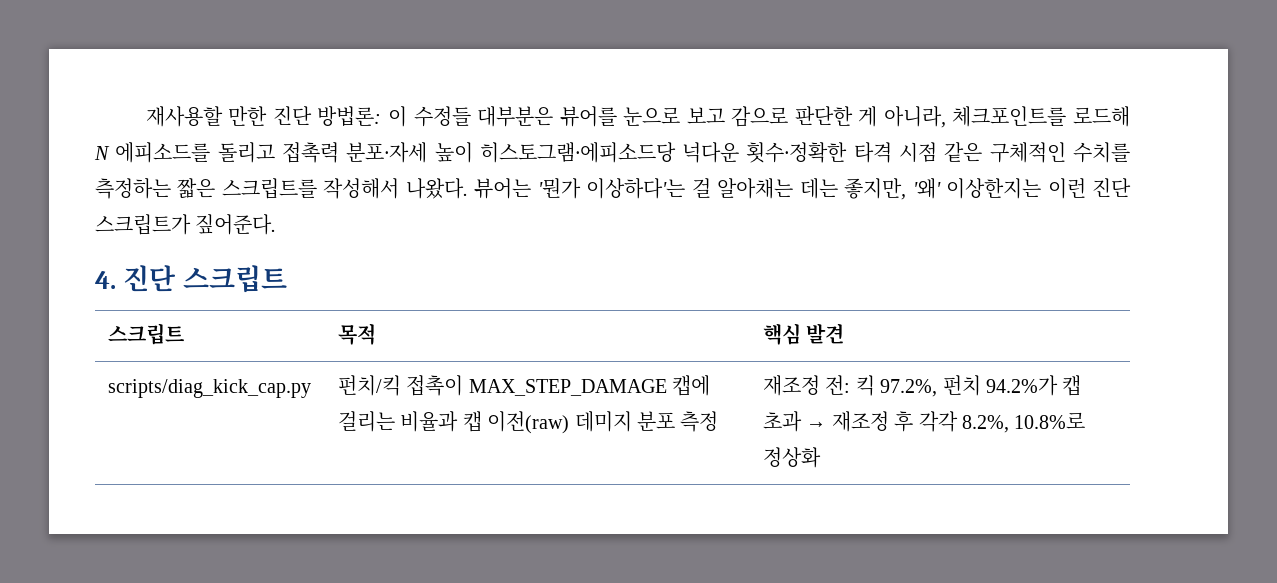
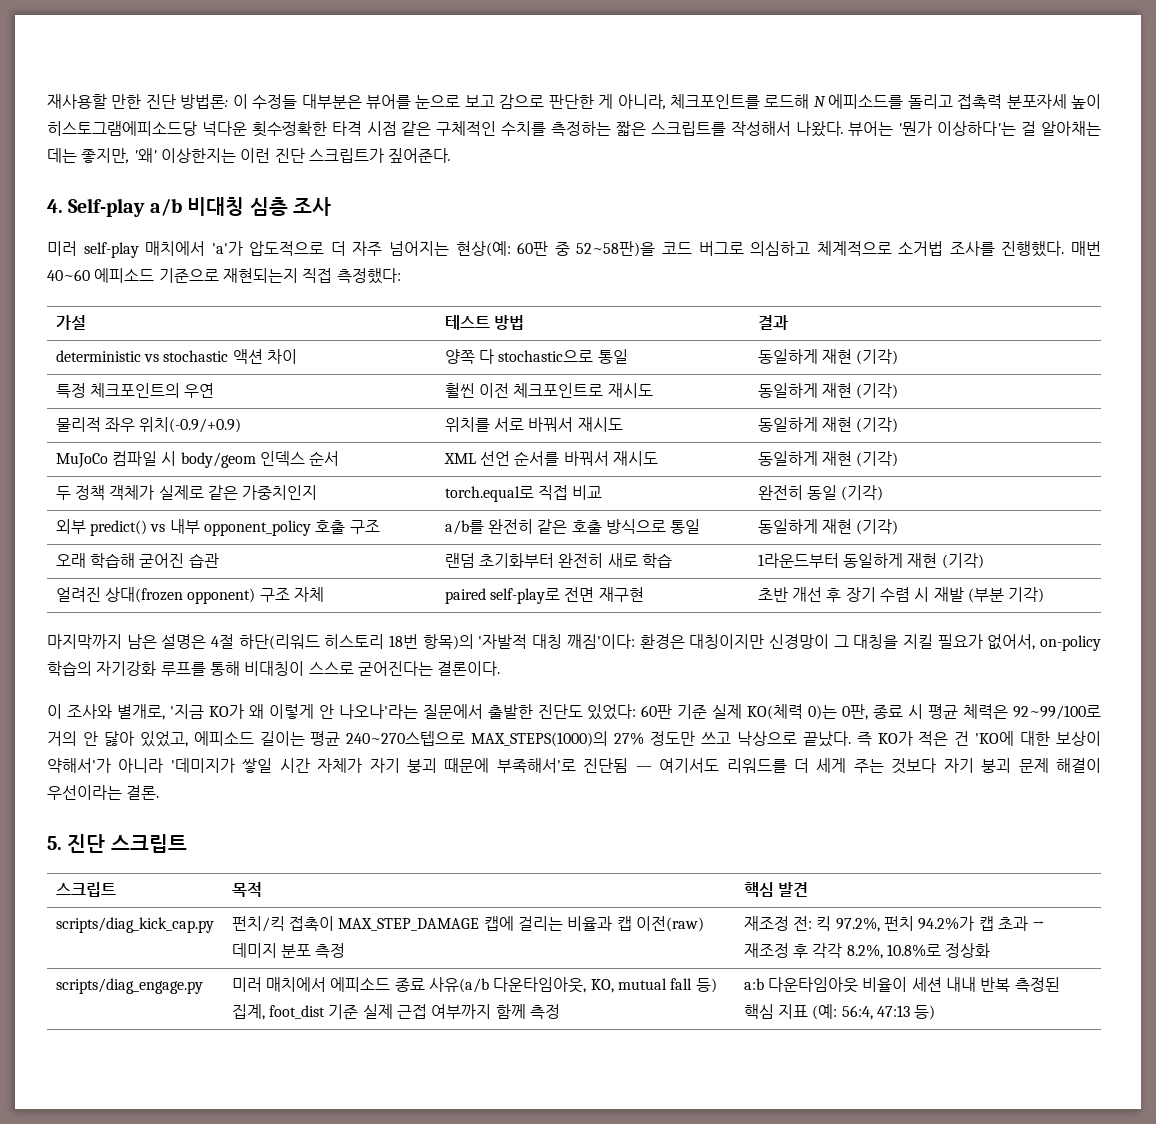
(116, 280) none -> [68,197,331,217] [47,241,1101,258] [47,268,401,284] [55,315,86,330] [444,315,524,330] [757,315,788,330] [55,349,297,364] [444,349,628,364] [757,349,899,365] [55,383,215,398] [444,383,653,398] [757,383,899,399] [55,417,242,433] [444,417,623,432] [757,417,899,433] [55,451,340,468] [443,451,658,466] [757,451,899,467] [55,485,318,500] [444,485,603,502] [757,485,884,501] [55,519,380,536] [444,519,701,535] [757,519,899,535] [55,553,219,568] [444,553,672,568] [757,553,984,569] [55,587,324,604] [444,587,644,604] [757,587,1045,603] [47,634,1102,651] [47,661,501,676] [47,704,1102,720] [47,731,1101,747] [47,758,1102,774] [47,785,160,800] [47,836,62,850] Self-play a/b 비대칭 심층 조사 // 미러 self-play 매치에서 'a'가 압도적으로 더 자주 넘어지는 현상(예: 60판 중 52~58판)을 코드 버그로 의심하고 체계적으로 소거법 조사를 진행했다. 매번 40~60 에피소드 기준으로 재현되는지 직접 측정했다: // 가설 | 테스트 방법 | 결과 // deterministic vs stochastic 액션 차이 | 양쪽 다 stochastic으로 통일 | 동일하게 재현 (기각) // 특정 체크포인트의 우연 | 훨씬 이전 체크포인트로 재시도 | 동일하게 재현 (기각) // 물리적 좌우 위치(-0.9/+0.9) | 위치를 서로 바꿔서 재시도 | 동일하게 재현 (기각) // MuJoCo 컴파일 시 body/geom 인덱스 순서 | XML 선언 순서를 바꿔서 재시도 | 동일하게 재현 (기각) // 두 정책 객체가 실제로 같은 가중치인지 | torch.equal로 직접 비교 | 완전히 동일 (기각) // 외부 predict() vs 내부 opponent_policy 호출 구조 | a/b를 완전히 같은 호출 방식으로 통일 | 동일하게 재현 (기각) // 오래 학습해 굳어진 습관 | 랜덤 초기화부터 완전히 새로 학습 | 1라운드부터 동일하게 재현 (기각) // 얼려진 상대(frozen opponent) 구조 자체 | paired self-play로 전면 재구현 | 초반 개선 후 장기 수렴 시 재발 (부분 기각) // 마지막까지 남은 설명은 4절 하단(리워드 히스토리 18번 항목)의 '자발적 대칭 깨짐'이다: 환경은 대칭이지만 신경망이 그 대칭을 지킬 필요가 없어서, on-policy 학습의 자기강화 루프를 통해 비대칭이 스스로 굳어진다는 결론이다. // 이 조사와 별개로, '지금 KO가 왜 이렇게 안 나오나'라는 질문에서 출발한 진단도 있었다: 60판 기준 실제 KO(체력 0)는 0판, 종료 시 평균 체력은 92~99/100로 거의 안 닳아 있었고, 에피소드 길이는 평균 240~270스텝으로 MAX_STEPS(1000)의 27% 정도만 쓰고 낙상으로 끝났다. 즉 KO가 적은 건 'KO에 대한 보상이 약해서'가 아니라 '데미지가 쌓일 시간 자체가 자기 붕괴 때문에 부족해서'로 진단됨 — 여기서도 리워드를 더 세게 주는 것보다 자기 붕괴 문제 해결이 우선이라는 결론. // 5.
(822, 457) none -> [55,978,203,994] [231,977,717,993] [231,1004,560,1020] [743,977,1060,993] [743,1004,936,1020] // scripts/diag_engage.py | 미러 매치에서 에피소드 종료 사유(a/b 다운타임아웃, KO, mutual fall 등) 집계, foot_dist 기준 실제 근접 여부까지 함께 측정 | a:b 다운타임아웃 비율이 세션 내내 반복 측정된 핵심 지표 (예: 56:4, 47:13 등)

